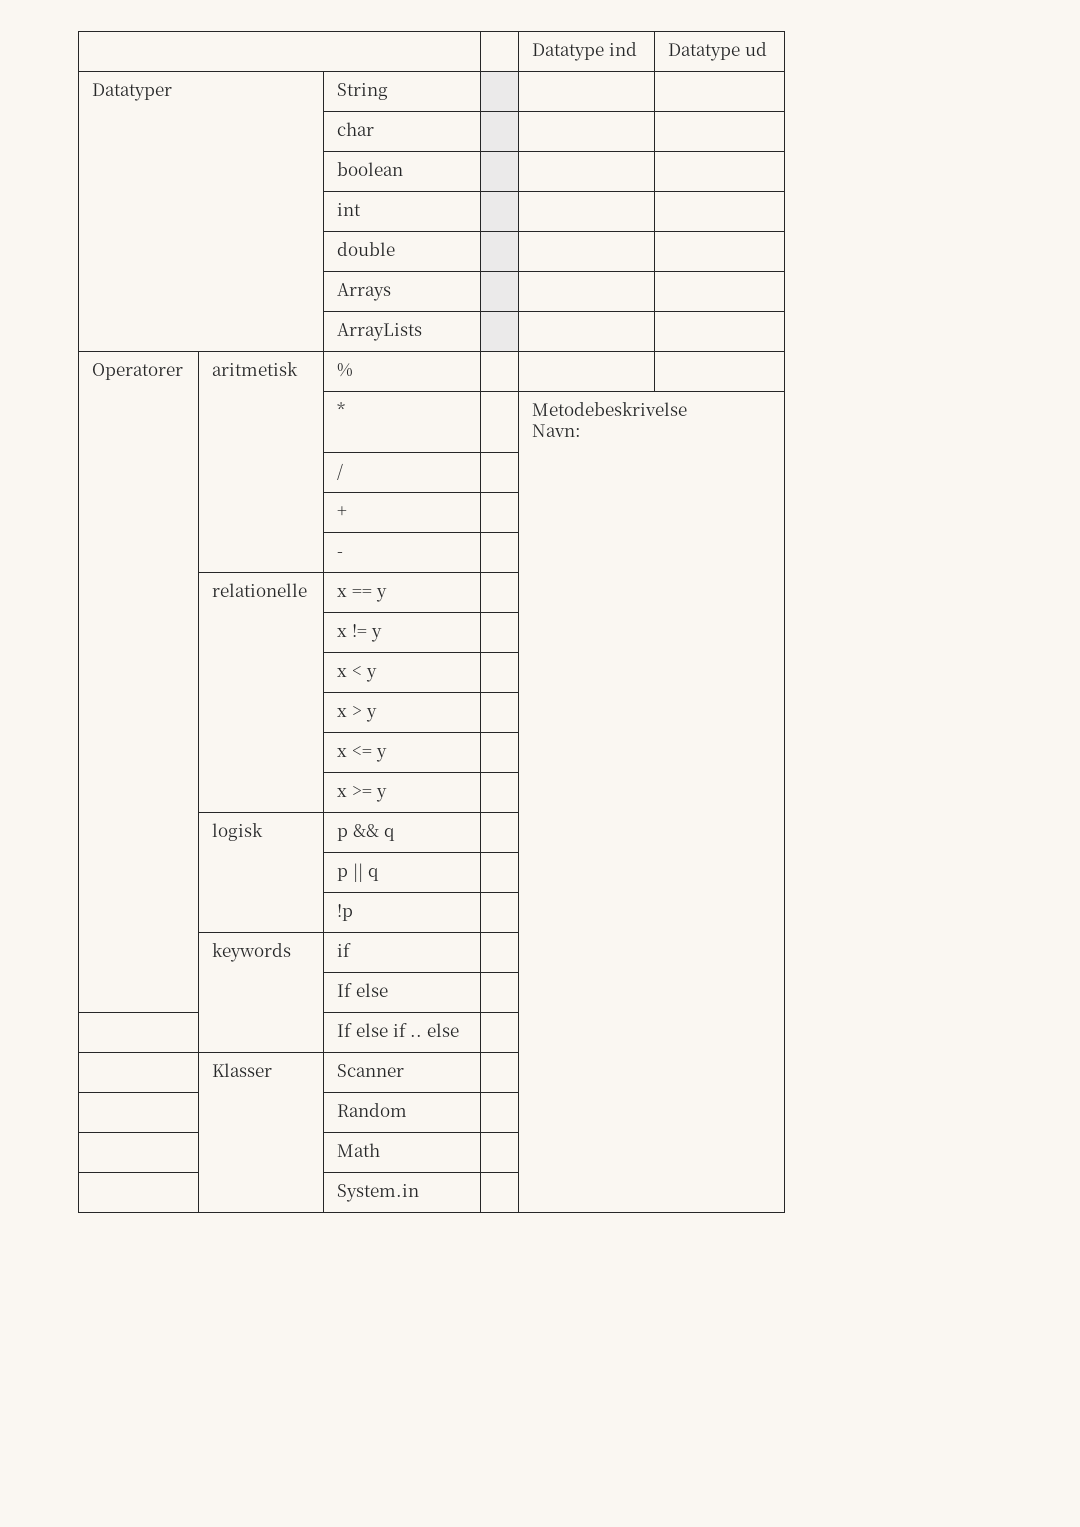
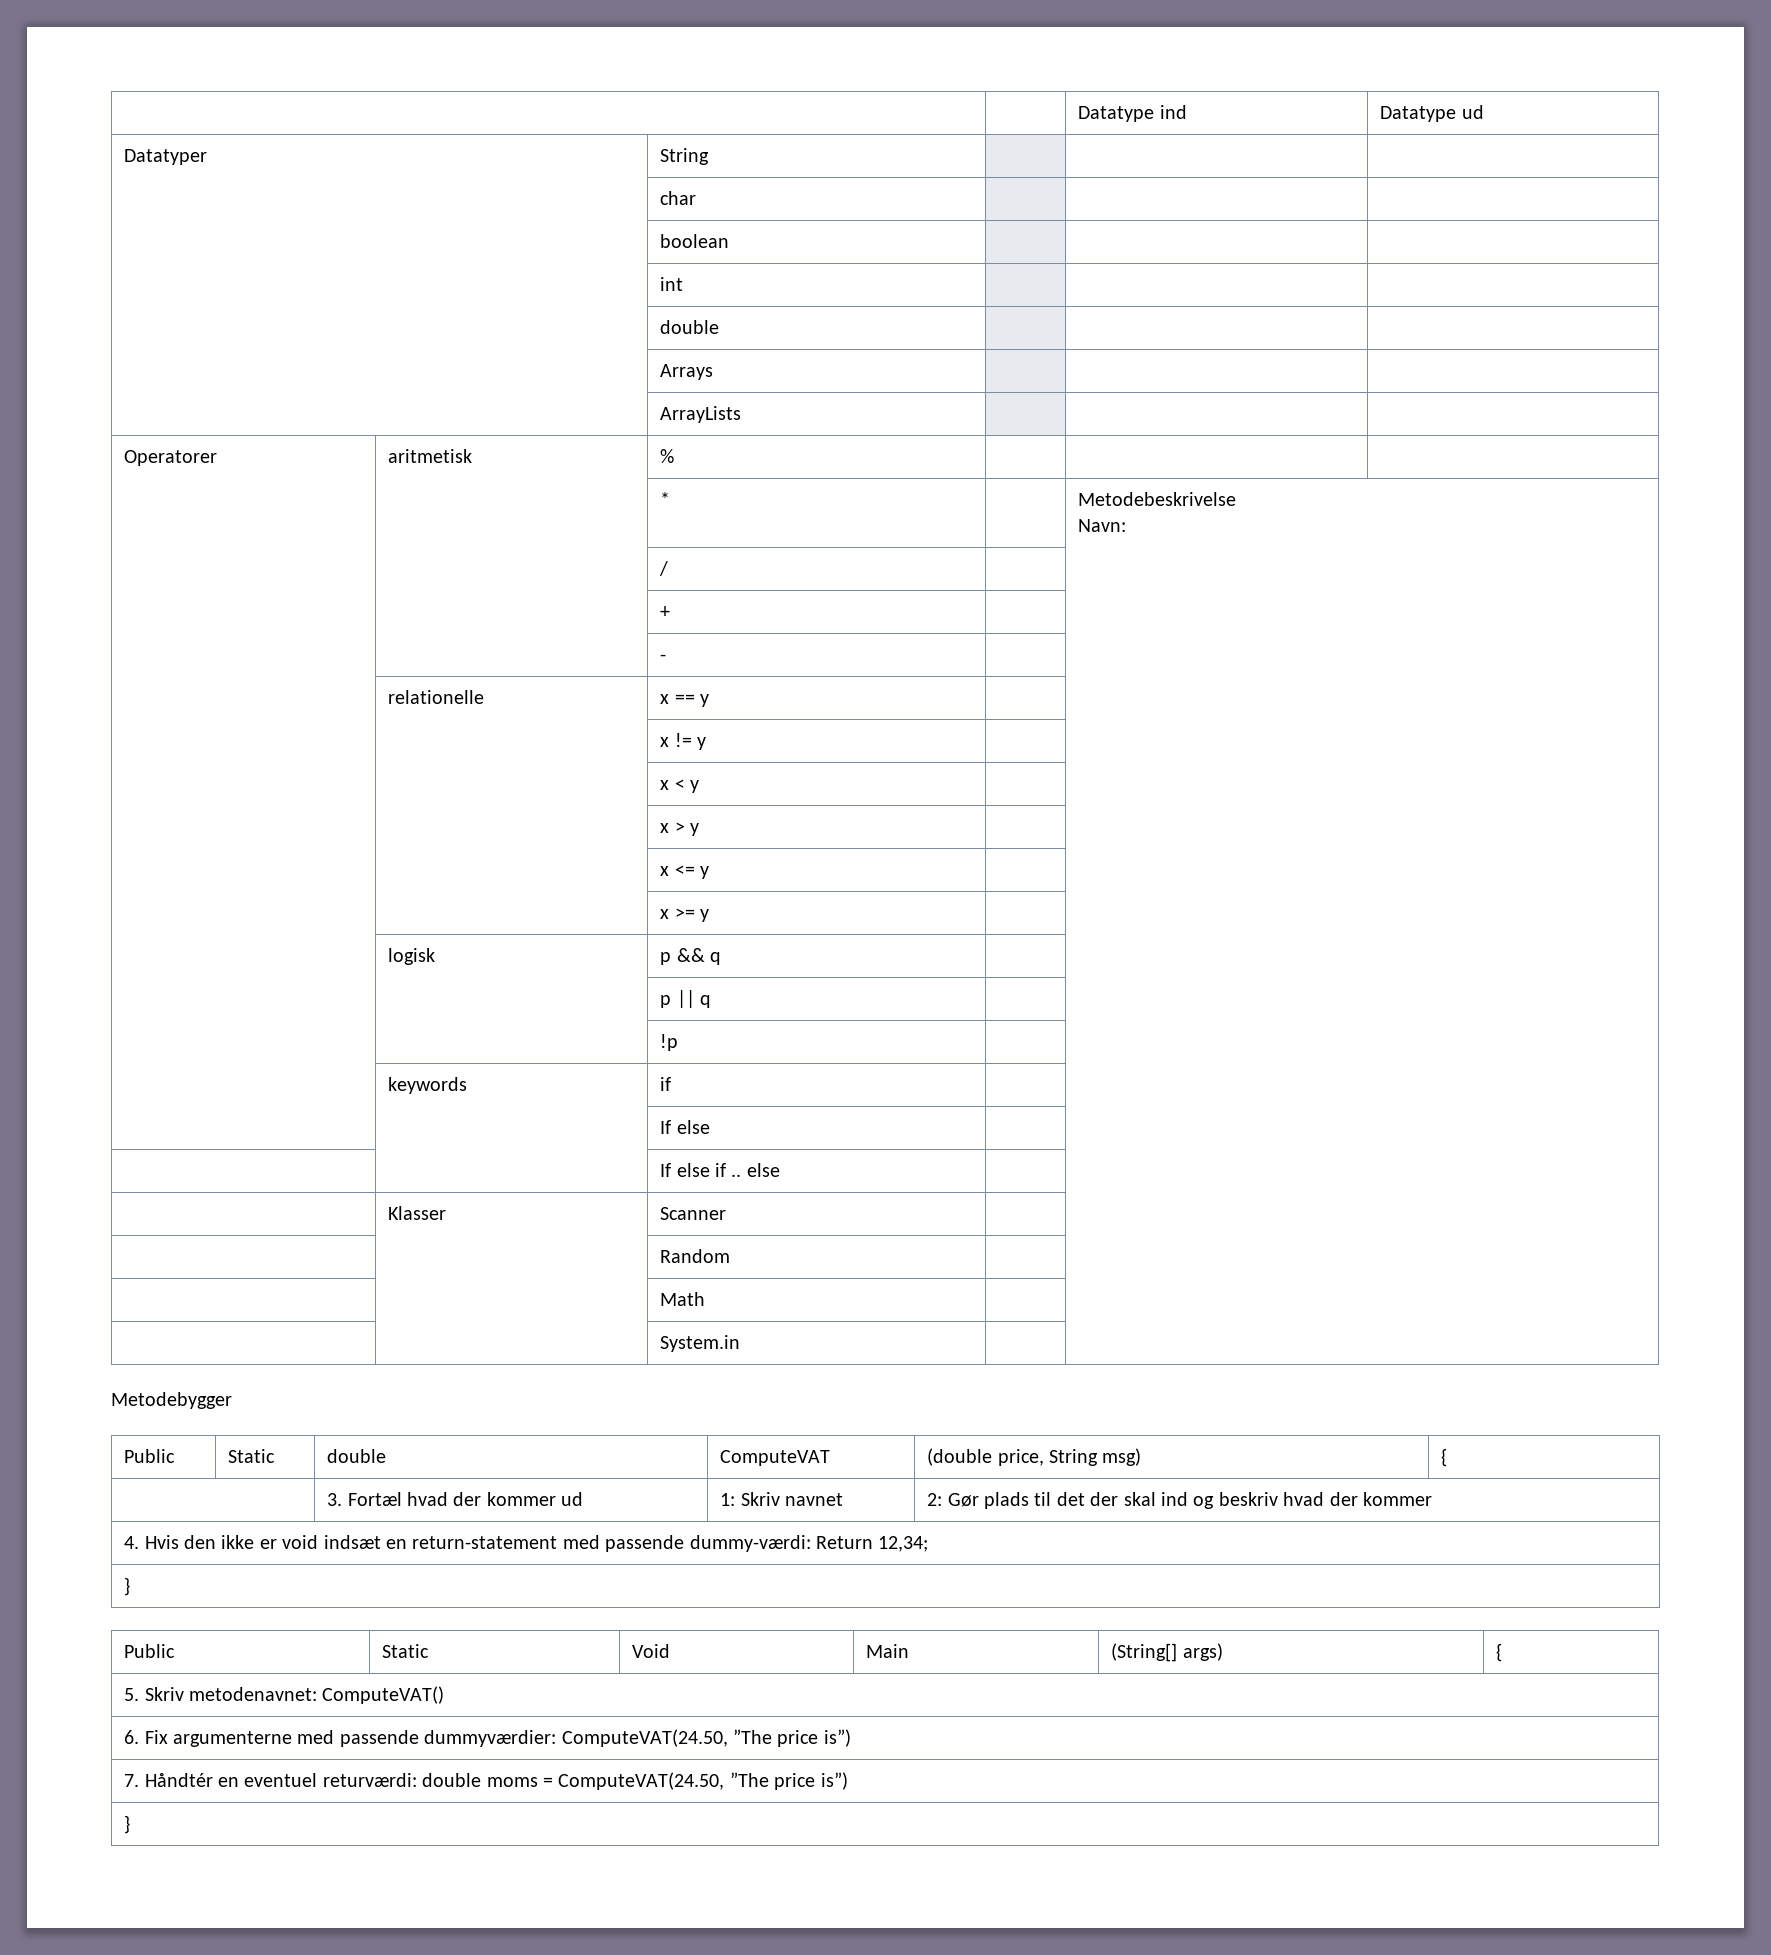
(420, 1193) none -> [111,1392,232,1409] [124,1449,176,1463] [228,1449,276,1463] [327,1449,387,1463] [720,1450,831,1466] [927,1448,1142,1466] [1441,1448,1448,1467] [327,1492,584,1506] [720,1492,844,1506] [927,1492,1433,1509] [124,1535,929,1552] [124,1577,131,1596] [124,1644,176,1658] [382,1644,430,1658] [632,1644,671,1658] [866,1644,910,1658] [1111,1643,1223,1662] [1496,1643,1503,1662] [124,1686,445,1704] [124,1729,851,1747] [124,1772,848,1790] [124,1815,131,1834] // Metodebygger // Public | Static | double | ComputeVAT | (double price, String msg) | { // | 3. Fortæl hvad der kommer ud | 1: Skriv navnet | 2: Gør plads til det der skal ind og beskriv hvad der kommer // 4. Hvis den ikke er void indsæt en return-statement med passende dummy-værdi: Return 12,34; // } // Public | Static | Void | Main | (String[] args) | { // 5. Skriv metodenavnet: ComputeVAT() // 6. Fix argumenterne med passende dummyværdier: ComputeVAT(24.50, ”The price is”) // 7. Håndtér en eventuel returværdi: double moms = ComputeVAT(24.50, ”The price is”) // }

